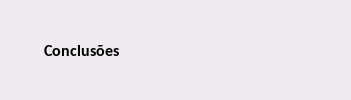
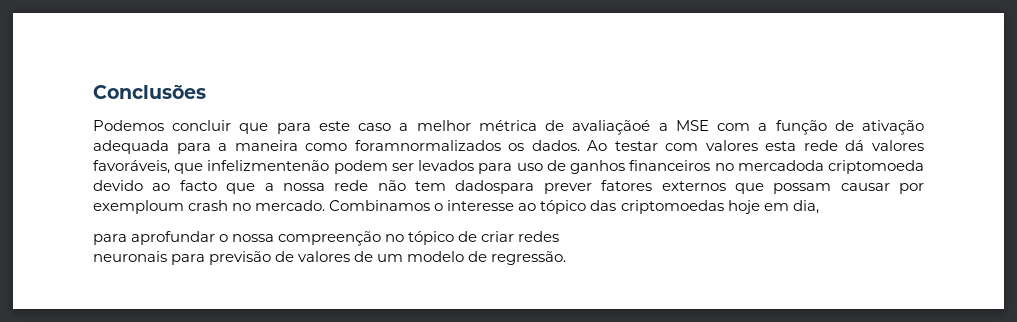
(119, 50) none -> [93,120,925,135] [93,140,924,154] [93,160,925,174] [93,180,924,194] [93,200,819,214] [93,231,560,246] [93,251,567,265] // Podemos concluir que para este caso a melhor métrica de avaliaçãoé a MSE com a função de ativação adequada para a maneira como foramnormalizados os dados. Ao testar com valores esta rede dá valores favoráveis, que infelizmentenão podem ser levados para uso de ganhos financeiros no mercadoda criptomoeda devido ao facto que a nossa rede não tem dadospara prever fatores externos que possam causar por exemploum crash no mercado. Combinamos o interesse ao tópico das criptomoedas hoje em dia, // para aprofundar o nossa compreenção no tópico de criar redes // neuronais para previsão de valores de um modelo de regressão.

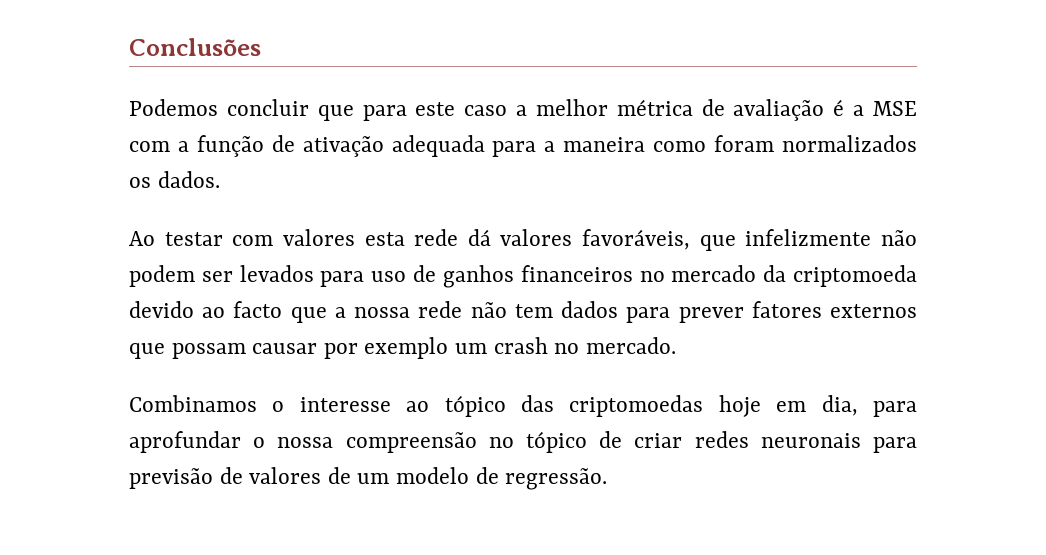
[572,120,651,135] avaliaçãoé -> [733,99,845,121] avaliação é
[354,140,501,151] foramnormalizados -> [714,135,917,152] foram normalizados
(580, 145) none -> (220, 179) //
[207,160,330,171] infelizmentenão -> [745,229,917,246] infelizmente não
[737,160,824,171] mercadoda -> [671,265,787,282] mercado da
[455,180,535,194] dadospara -> [561,301,671,323] dados para
[93,200,184,214] exemploum -> [364,337,488,359] exemplo um
(326, 205) none -> (676, 345) //
(819, 207) // -> (858, 405) none
[278,231,382,246] compreenção -> [345,432,477,453] compreensão
(560, 236) // -> (749, 439) none

